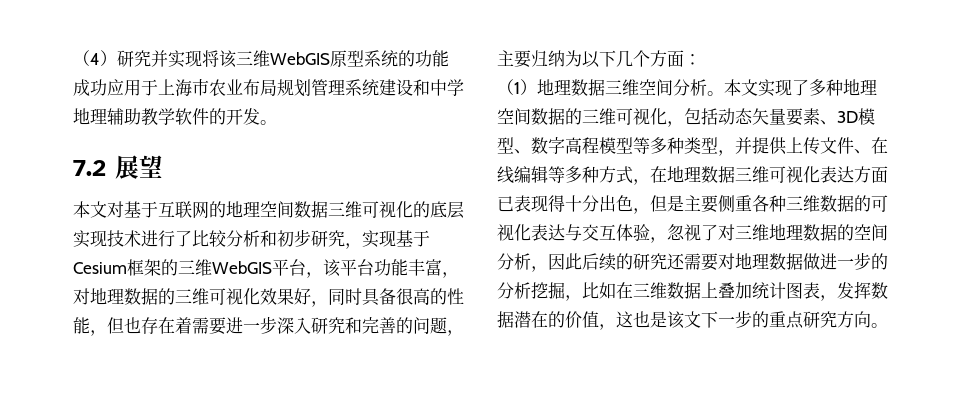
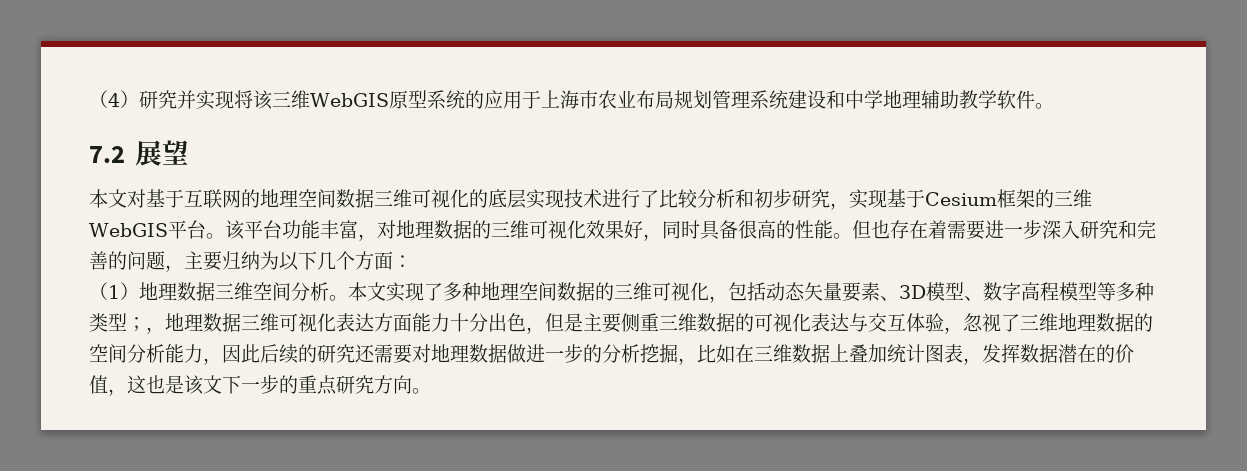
[415,50,449,67] [73,79,107,96] 功能成功 -> (484, 99) none
[209,108,260,125] 的开发 -> (1035, 99) none
[306,272,323,278] ， -> [205,233,225,239] 。
[90,330,107,336] ， -> [832,233,852,239] 。
[718,137,888,156] [497,166,667,185] ，并提供上传文件、在线编辑等多种方式，在 -> [127,317,165,334] ；，
[497,195,565,212] 已表现得 -> [412,313,450,332] 能力
[752,195,786,212] 各种 -> (659, 322) none
[718,224,735,241] 对 -> (1020, 323) none
(531, 261) none -> [165,344,203,363] 能力

